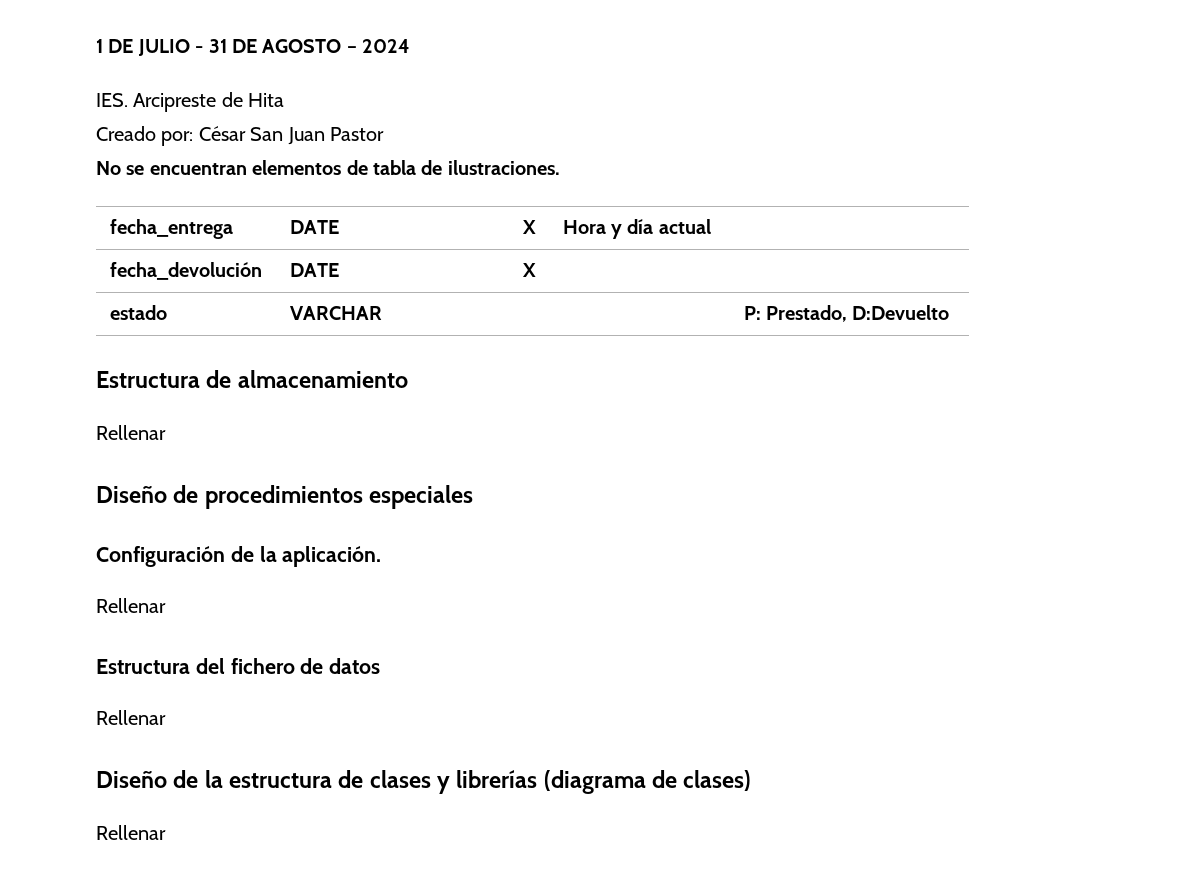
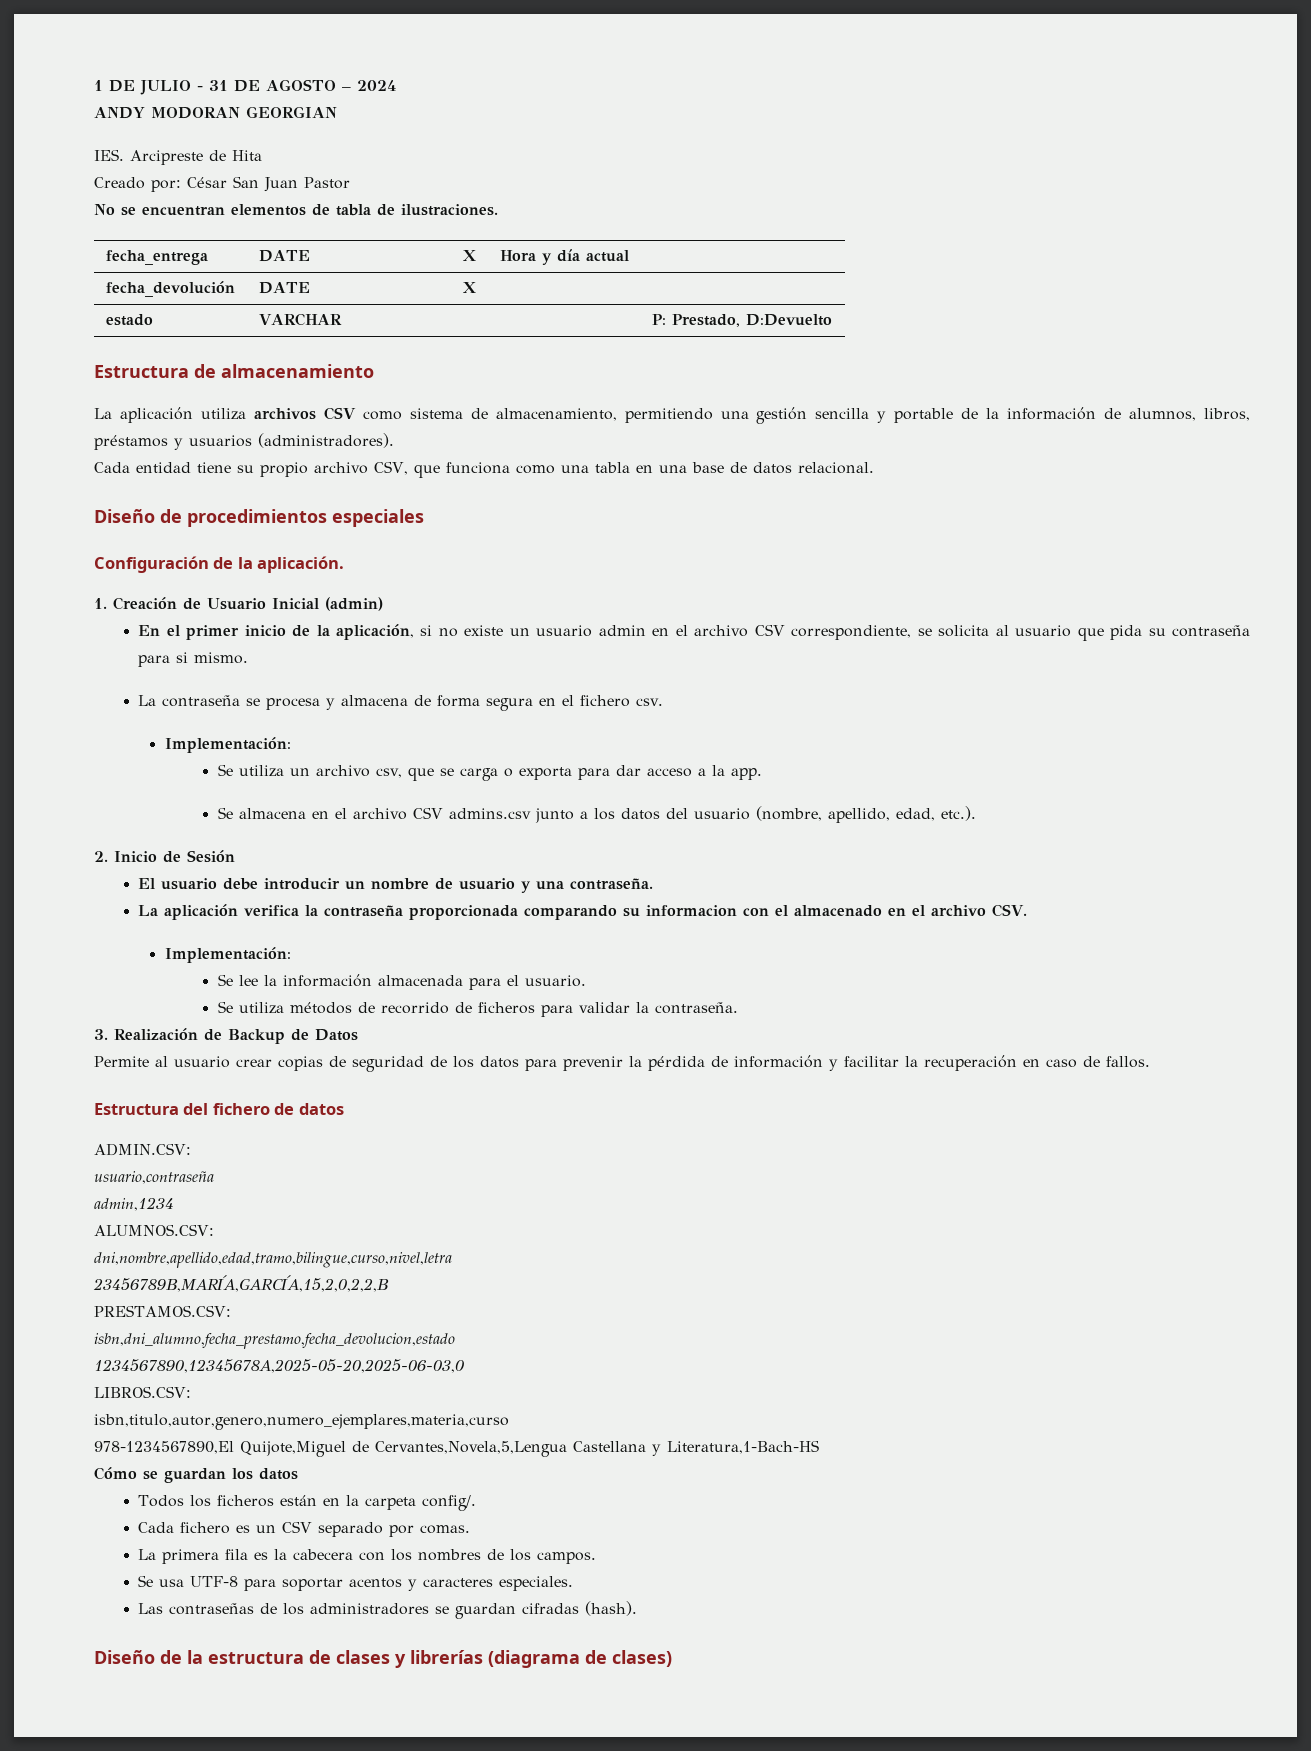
(411, 46) none -> [94,106,337,119] // ANDY MODORAN GEORGIAN
[96,425,166,440] Rellenar -> [94,407,1251,424] [94,433,394,450] [94,461,874,478] La aplicación utiliza archivos CSV como sistema de almacenamiento, permitiendo una gestión sencilla y portable de la información de alumnos, libros, préstamos y usuarios (administradores). // Cada entidad tiene su propio archivo CSV, que funciona como una tabla en una base de datos relacional.
[96,598,166,613] Rellenar -> [94,597,383,611] [138,624,1250,641] [138,652,249,667] [138,695,664,711] [164,737,291,753] [217,764,762,781] [217,806,976,823] [94,850,235,863] [138,878,654,893] [138,904,1028,920] [164,947,291,963] [217,974,586,990] [217,1001,738,1017] [94,1028,358,1044] [94,1055,1150,1072] 1. Creación de Usuario Inicial (admin) // En el primer inicio de la aplicación, si no existe un usuario admin en el archivo CSV correspondiente, se solicita al usuario que pida su contraseña para si mismo. // La contraseña se procesa y almacena de forma segura en el fichero csv. // Implementación: // Se utiliza un archivo csv, que se carga o exporta para dar acceso a la app. // Se almacena en el archivo CSV admins.csv junto a los datos del usuario (nombre, apellido, edad, etc.). // 2. Inicio de Sesión // El usuario debe introducir un nombre de usuario y una contraseña. // La aplicación verifica la contraseña proporcionada comparando su informacion con el almacenado en el archivo CSV. // Implementación: // Se lee la información almacenada para el usuario. // Se utiliza métodos de recorrido de ficheros para validar la contraseña. // 3. Realización de Backup de Datos // Permite al usuario crear copias de seguridad de los datos para prevenir la pérdida de información y facilitar la recuperación en caso de fallos.
[96,710,166,725] Rellenar -> [94,1143,191,1156] [94,1171,214,1184] [94,1197,174,1211] [94,1224,214,1236] [94,1252,452,1268] [93,1275,389,1292] [94,1305,231,1317] [94,1333,455,1349] [94,1359,464,1373] [94,1386,191,1398] [94,1414,509,1430] [94,1440,819,1457] [94,1467,298,1483] [138,1495,477,1511] [138,1521,471,1537] [138,1549,597,1564] [138,1575,574,1591] [138,1601,638,1619] ADMIN.CSV: // usuario,contraseña // admin,1234 // ALUMNOS.CSV: // dni,nombre,apellido,edad,tramo,bilingue,curso,nivel,letra // 23456789B,MARÍA,GARCÍA,15,2,0,2,2,B // PRESTAMOS.CSV: // isbn,dni_alumno,fecha_prestamo,fecha_devolucion,estado // 1234567890,12345678A,2025-05-20,2025-06-03,0 // LIBROS.CSV: // isbn,titulo,autor,genero,numero_ejemplares,materia,curso // 978-1234567890,El Quijote,Miguel de Cervantes,Novela,5,Lengua Castellana y Literatura,1-Bach-HS // Cómo se guardan los datos // Todos los ficheros están en la carpeta config/. // Cada fichero es un CSV separado por comas. // La primera fila es la cabecera con los nombres de los campos. // Se usa UTF-8 para soportar acentos y caracteres especiales. // Las contraseñas de los administradores se guardan cifradas (hash).
[96,825,166,840] // Rellenar -> (672, 1658) none

